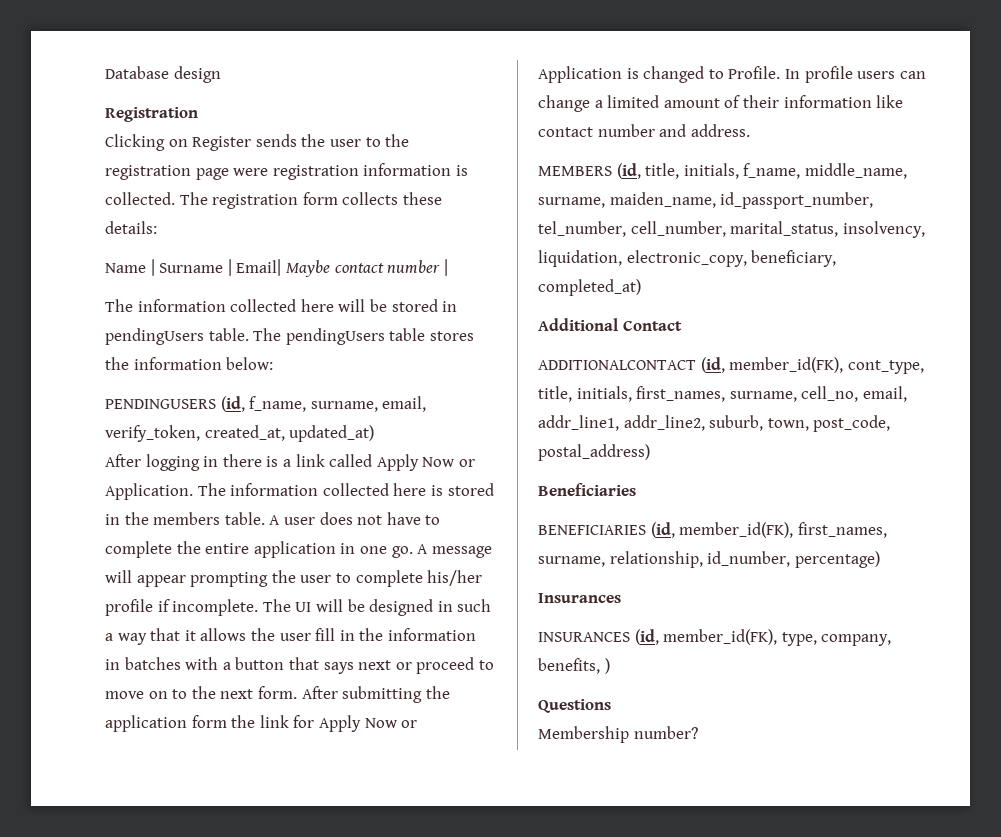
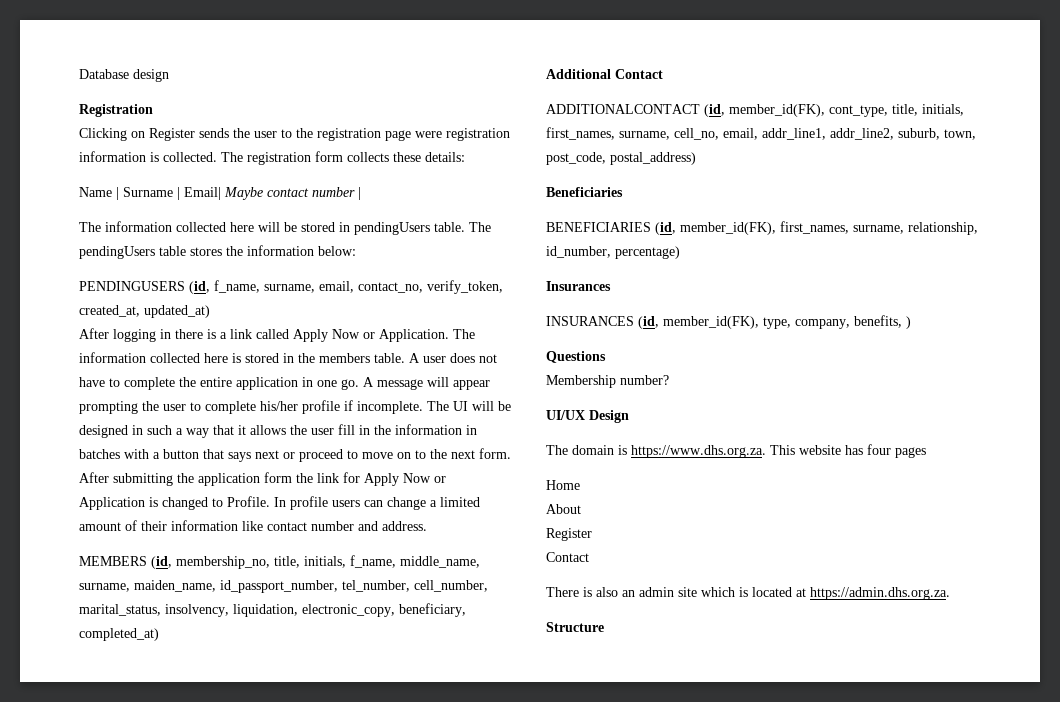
(427, 404) none -> [358,282,423,293] contact_no,
(641, 171) none -> [176,556,270,569] membership_no,
(698, 732) none -> [546,410,629,423] [546,444,926,458] [546,480,580,490] [546,504,581,514] [546,528,592,541] [546,552,589,562] [546,587,950,600] [546,622,604,632] // UI/UX Design // The domain is https://www.dhs.org.za. This website has four pages // Home // About // Register // Contact // There is also an admin site which is located at https://admin.dhs.org.za. // Structure

